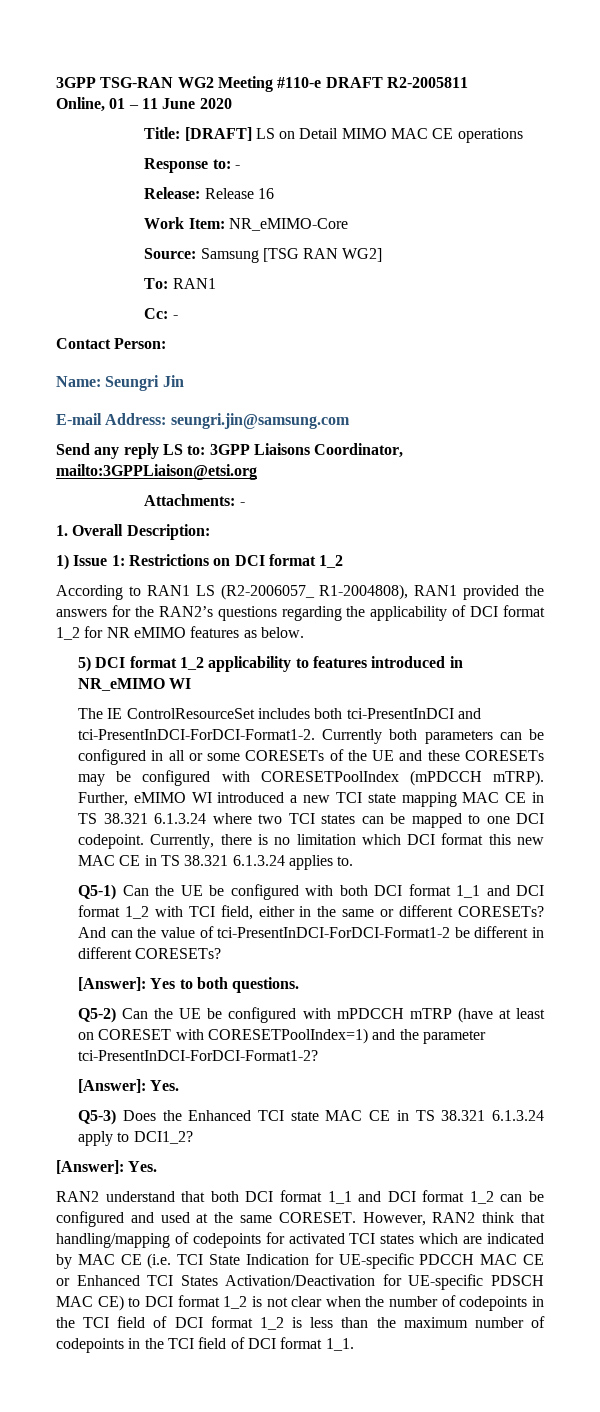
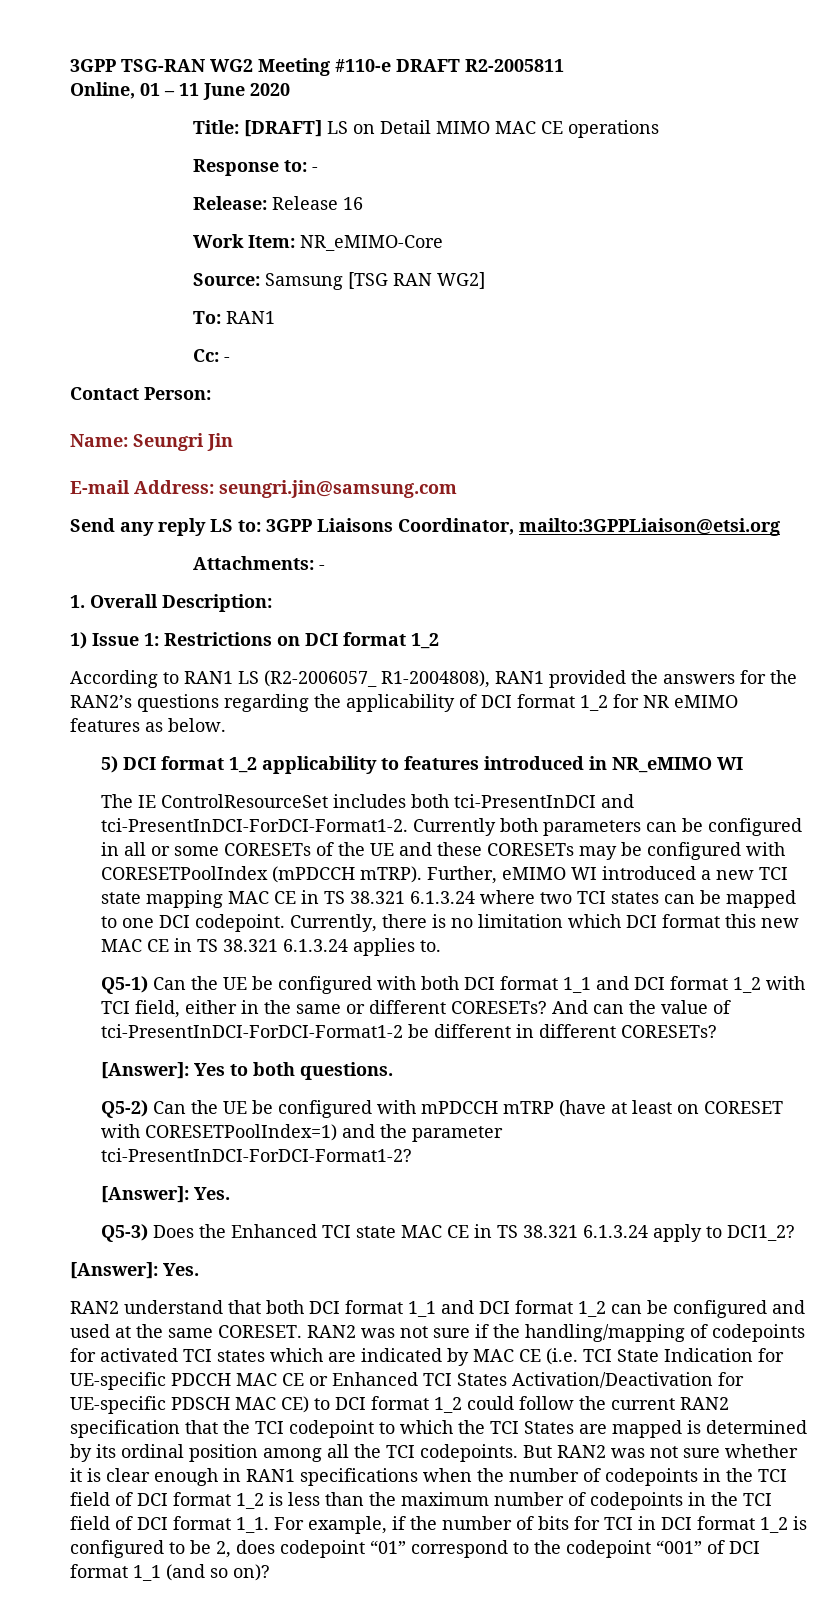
[362,1212,546,1226] However, RAN2 think that -> [307,1324,520,1338] RAN2 was not sure if the
[251,1296,323,1307] is not clear -> [467,1396,729,1410] [70,1420,807,1438] [70,1444,798,1462] [70,1468,418,1486] could follow the current RAN2 specification that the TCI codepoint to which the TCI States are mapped is determined by its ordinal position among all the TCI codepoints. But RAN2 was not sure whether it is clear enough in RAN1 specifications
(354, 1344) none -> [274,1516,807,1534] [70,1540,760,1558] [70,1564,270,1581] For example, if the number of bits for TCI in DCI format 1_2 is configured to be 2, does codepoint “01” correspond to the codepoint “001” of DCI format 1_1 (and so on)?

